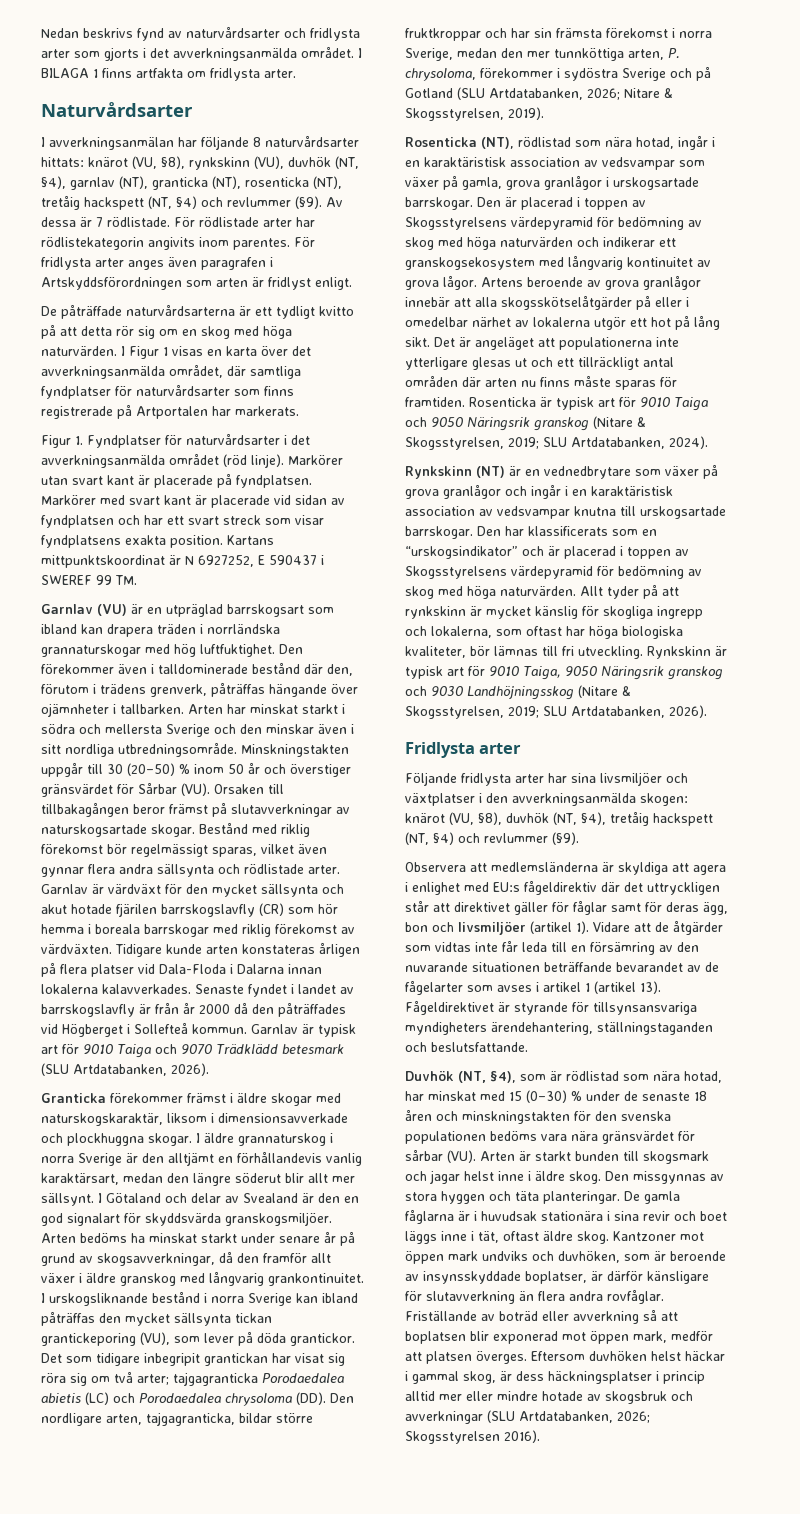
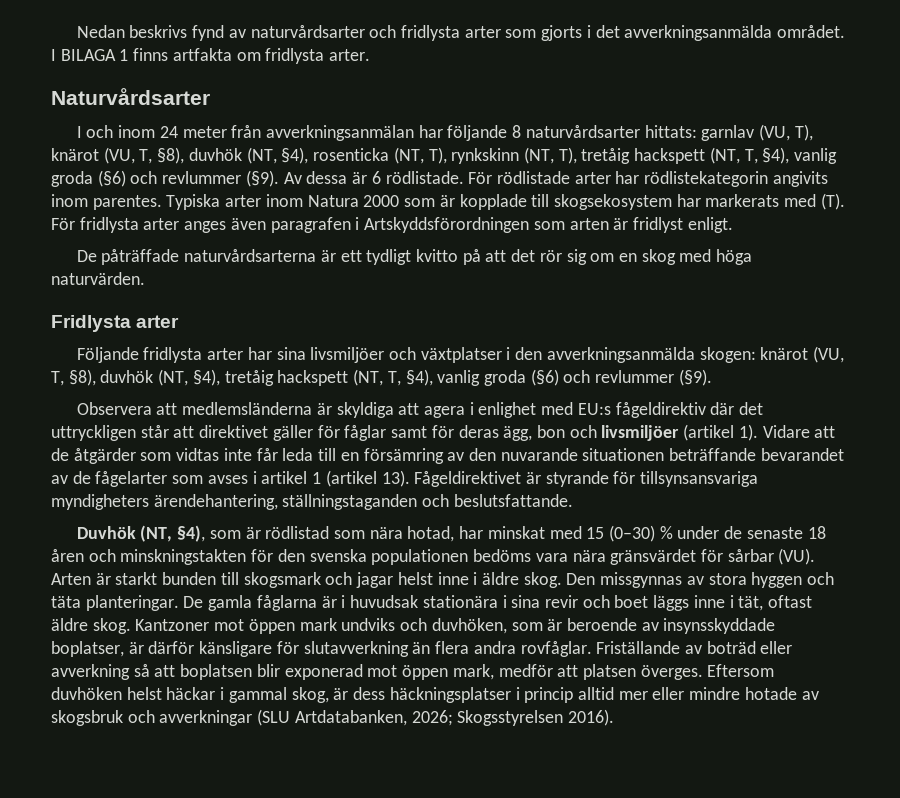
(45, 142) none -> [86,125,262,138] och inom 24 meter från
[88,156,359,170] [41,176,342,190] [41,195,197,210] knärot (VU, §8), rynkskinn (VU), duvhök (NT, §4), garnlav (NT), granticka (NT), rosenticka (NT), tretåig hackspett (NT, §4) -> [701,124,813,141] [51,147,838,164] [51,170,126,187] garnlav (VU, T), knärot (VU, T, §8), duvhök (NT, §4), rosenticka (NT, T), rynkskinn (NT, T), tretåig hackspett (NT, T, §4), vanlig groda (§6)
[96,217,103,227] 7 -> [371,171,381,184] 6
(290, 244) none -> [166,193,845,210] Typiska arter inom Natura 2000 som är kopplade till skogsekosystem har markerats med (T).
[81,326,112,336] detta -> [511,249,536,262] det
[121,345,311,359] [41,364,301,379] [41,384,294,399] [41,404,299,419] [41,433,310,448] [41,453,343,468] [41,473,312,488] [41,494,345,508] [41,515,324,528] [41,535,274,548] [41,555,324,568] [41,575,137,585] [41,604,334,617] [41,624,280,637] [41,643,303,657] [41,662,353,676] [41,682,358,697] [41,703,345,717] [41,723,354,737] [41,742,349,757] [41,762,351,777] [41,782,284,797] [41,802,350,817] [41,822,310,837] [41,843,327,857] [41,863,340,877] [41,883,344,897] [41,903,338,917] [41,923,355,937] [41,942,360,957] [41,962,322,977] [41,984,354,997] [41,1002,346,1017] [41,1022,356,1037] [41,1043,344,1058] [41,1063,209,1076] [41,1092,341,1106] [41,1113,348,1126] [41,1133,333,1146] [41,1151,362,1166] [41,1172,355,1186] [41,1192,359,1206] [41,1212,332,1226] [41,1231,355,1246] [41,1251,331,1266] [41,1271,364,1286] [41,1291,358,1306] [41,1311,272,1326] [41,1331,355,1346] [41,1353,345,1366] [41,1371,344,1386] [41,1392,354,1406] [41,1412,313,1426] [405,27,712,41] [405,47,680,61] [405,66,711,81] [405,87,673,100] [405,107,544,121] [405,135,715,150] [405,157,705,170] [405,175,699,190] [405,197,646,210] [405,216,702,230] [405,236,676,250] [405,255,711,270] [405,275,701,290] [405,295,689,310] [405,315,720,330] [405,337,679,350] [405,357,674,370] [405,375,677,390] [405,396,708,411] [405,416,646,431] [405,436,708,450] [405,464,718,479] [405,484,673,499] [405,506,726,519] [405,526,657,539] [405,546,689,559] [405,565,702,579] [405,584,679,599] [405,605,703,619] [405,625,683,639] [405,645,727,659] [405,665,723,680] [405,685,631,700] [405,705,707,719] I Figur 1 visas en karta över det avverkningsanmälda området, där samtliga fyndplatser för naturvårdsarter som finns registrerade på Artportalen har markerats. // Figur 1. Fyndplatser för naturvårdsarter i det avverkningsanmälda området (röd linje). Markörer utan svart kant är placerade på fyndplatsen. Markörer med svart kant är placerade vid sidan av fyndplatsen och har ett svart streck som visar fyndplatsens exakta position. Kartans mittpunktskoordinat är N 6927252, E 590437 i SWEREF 99 TM. // Garnlav (VU) är en utpräglad barrskogsart som ibland kan drapera träden i norrländska grannaturskogar med hög luftfuktighet. Den förekommer även i talldominerade bestånd där den, förutom i trädens grenverk, påträffas hängande över ojämnheter i tallbarken. Arten har minskat starkt i södra och mellersta Sverige och den minskar även i sitt nordliga utbredningsområde. Minskningstakten uppgår till 30 (20–50) % inom 50 år och överstiger gränsvärdet för Sårbar (VU). Orsaken till tillbakagången beror främst på slutavverkningar av naturskogsartade skogar. Bestånd med riklig förekomst bör regelmässigt sparas, vilket även gynnar flera andra sällsynta och rödlistade arter. Garnlav är värdväxt för den mycket sällsynta och akut hotade fjärilen barrskogslavfly (CR) som hör hemma i boreala barrskogar med riklig förekomst av värdväxten. Tidigare kunde arten konstateras årligen på flera platser vid Dala-Floda i Dalarna innan lokalerna kalavverkades. Senaste fyndet i landet av barrskogslavfly är från år 2000 då den påträffades vid Högberget i Sollefteå kommun. Garnlav är typisk art för 9010 Taiga och 9070 Trädklädd betesmark (SLU Artdatabanken, 2026). // Granticka förekommer främst i äldre skogar med naturskogskaraktär, liksom i dimensionsavverkade och plockhuggna skogar. I äldre grannaturskog i norra Sverige är den alltjämt en förhållandevis vanlig karaktärsart, medan den längre söderut blir allt mer sällsynt. I Götaland och delar av Svealand är den en god signalart för skyddsvärda granskogsmiljöer. Arten bedöms ha minskat starkt under senare år på grund av skogsavverkningar, då den framför allt växer i äldre granskog med långvarig grankontinuitet. I urskogsliknande bestånd i norra Sverige kan ibland påträffas den mycket sällsynta tickan grantickeporing (VU), som lever på döda grantickor. Det som tidigare inbegripit grantickan har visat sig röra sig om två arter; tajgagranticka Porodaedalea abietis (LC) och Porodaedalea chrysoloma (DD). Den nordligare arten, tajgagranticka, bildar större fruktkroppar och har sin främsta förekomst i norra Sverige, medan den mer tunnköttiga arten, P. chrysoloma, förekommer i sydöstra Sverige och på Gotland (SLU Artdatabanken, 2026; Nitare & Skogsstyrelsen, 2019). // Rosenticka (NT), rödlistad som nära hotad, ingår i en karaktäristisk association av vedsvampar som växer på gamla, grova granlågor i urskogsartade barrskogar. Den är placerad i toppen av Skogsstyrelsens värdepyramid för bedömning av skog med höga naturvärden och indikerar ett granskogsekosystem med långvarig kontinuitet av grova lågor. Artens beroende av grova granlågor innebär att alla skogsskötselåtgärder på eller i omedelbar närhet av lokalerna utgör ett hot på lång sikt. Det är angeläget att populationerna inte ytterligare glesas ut och ett tillräckligt antal områden där arten nu finns måste sparas för framtiden. Rosenticka är typisk art för 9010 Taiga och 9050 Näringsrik granskog (Nitare & Skogsstyrelsen, 2019; SLU Artdatabanken, 2024). // Rynkskinn (NT) är en vednedbrytare som växer på grova granlågor och ingår i en karaktäristisk association av vedsvampar knutna till urskogsartade barrskogar. Den har klassificerats som en “urskogsindikator” och är placerad i toppen av Skogsstyrelsens värdepyramid för bedömning av skog med höga naturvärden. Allt tyder på att rynkskinn är mycket känslig för skogliga ingrepp och lokalerna, som oftast har höga biologiska kvaliteter, bör lämnas till fri utveckling. Rynkskinn är typisk art för 9010 Taiga, 9050 Näringsrik granskog och 9030 Landhöjningsskog (Nitare & Skogsstyrelsen, 2019; SLU Artdatabanken, 2026). -> (145, 278) none
(474, 818) none -> [51,371,64,386] T,
[433,832,454,845] §4) -> [387,369,559,386] T, §4), vanlig groda (§6)

